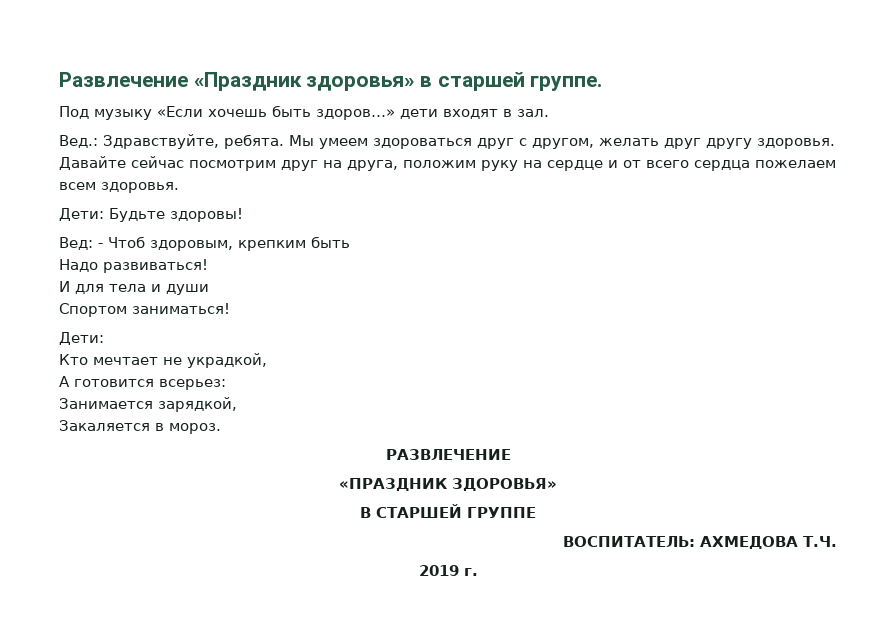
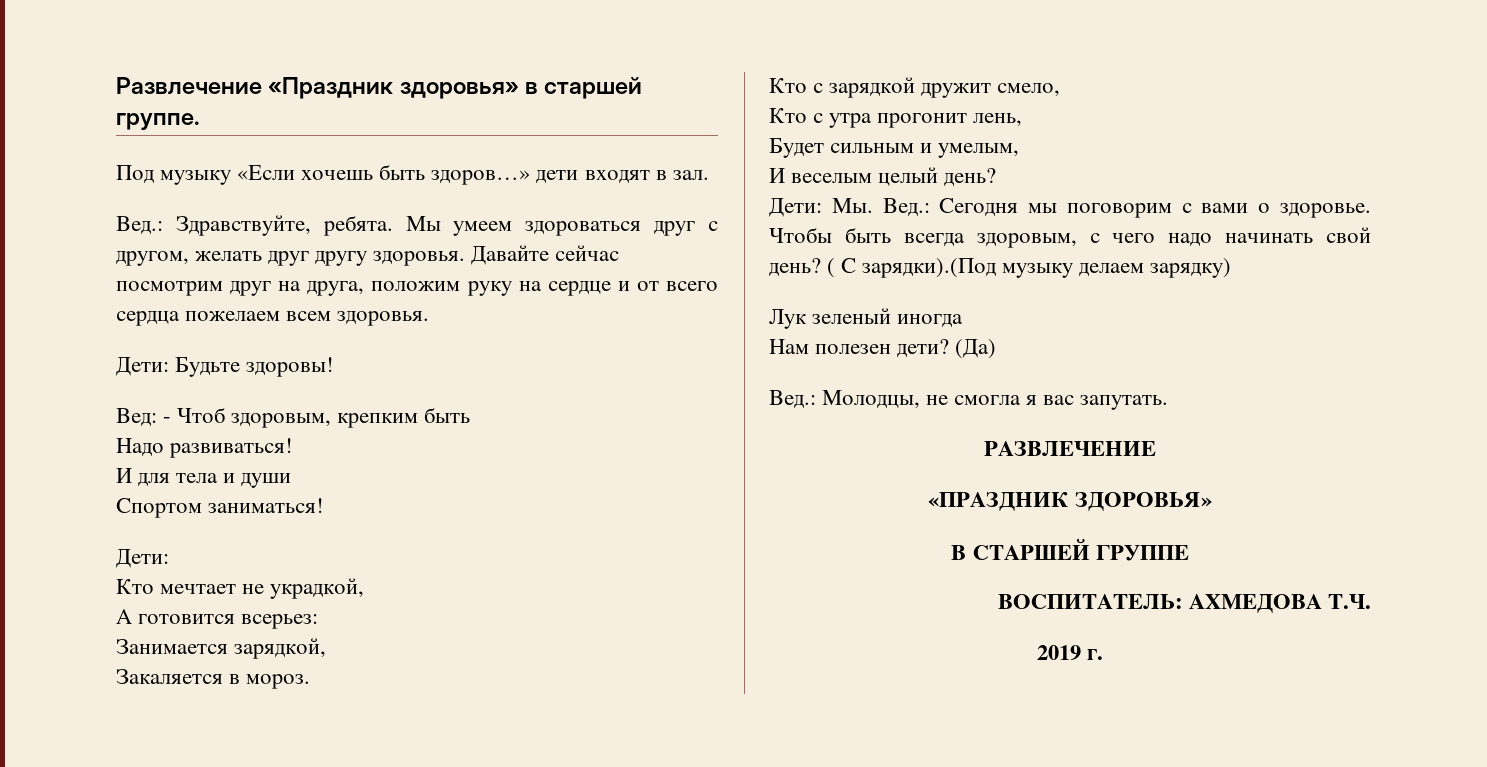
(221, 428) none -> [769,77,1061,98] [769,108,1023,128] [769,138,1020,158] [769,167,997,187] [769,198,1371,218] [769,227,1371,248] [769,258,1232,278] [769,308,964,329] [769,339,997,359] [769,390,1169,410] // Кто с зарядкой дружит смело, // Кто с утра прогонит лень, // Будет сильным и умелым, // И веселым целый день? // Дети: Мы. Вед.: Сегодня мы поговорим с вами о здоровье. Чтобы быть всегда здоровым, с чего надо начинать свой день? ( С зарядки).(Под музыку делаем зарядку) // Лук зеленый иногда // Нам полезен дети? (Да) // Вед.: Молодцы, не смогла я вас запутать.

